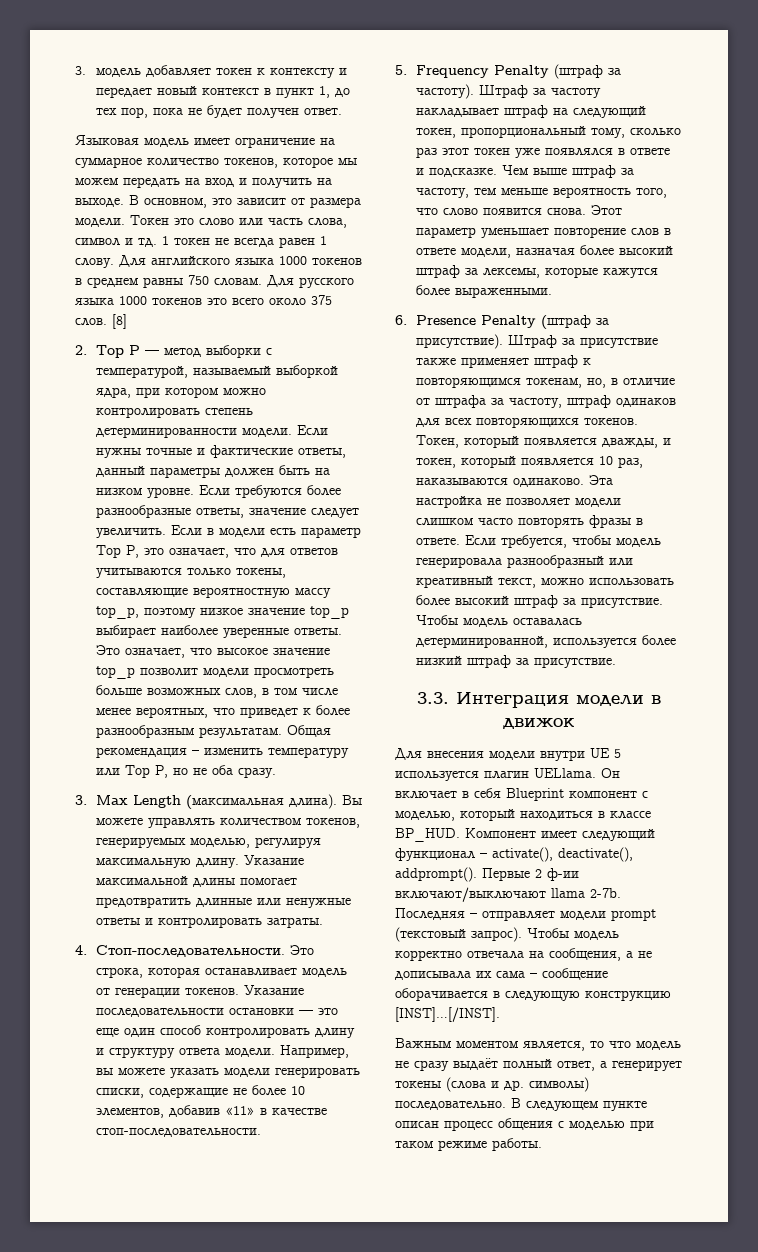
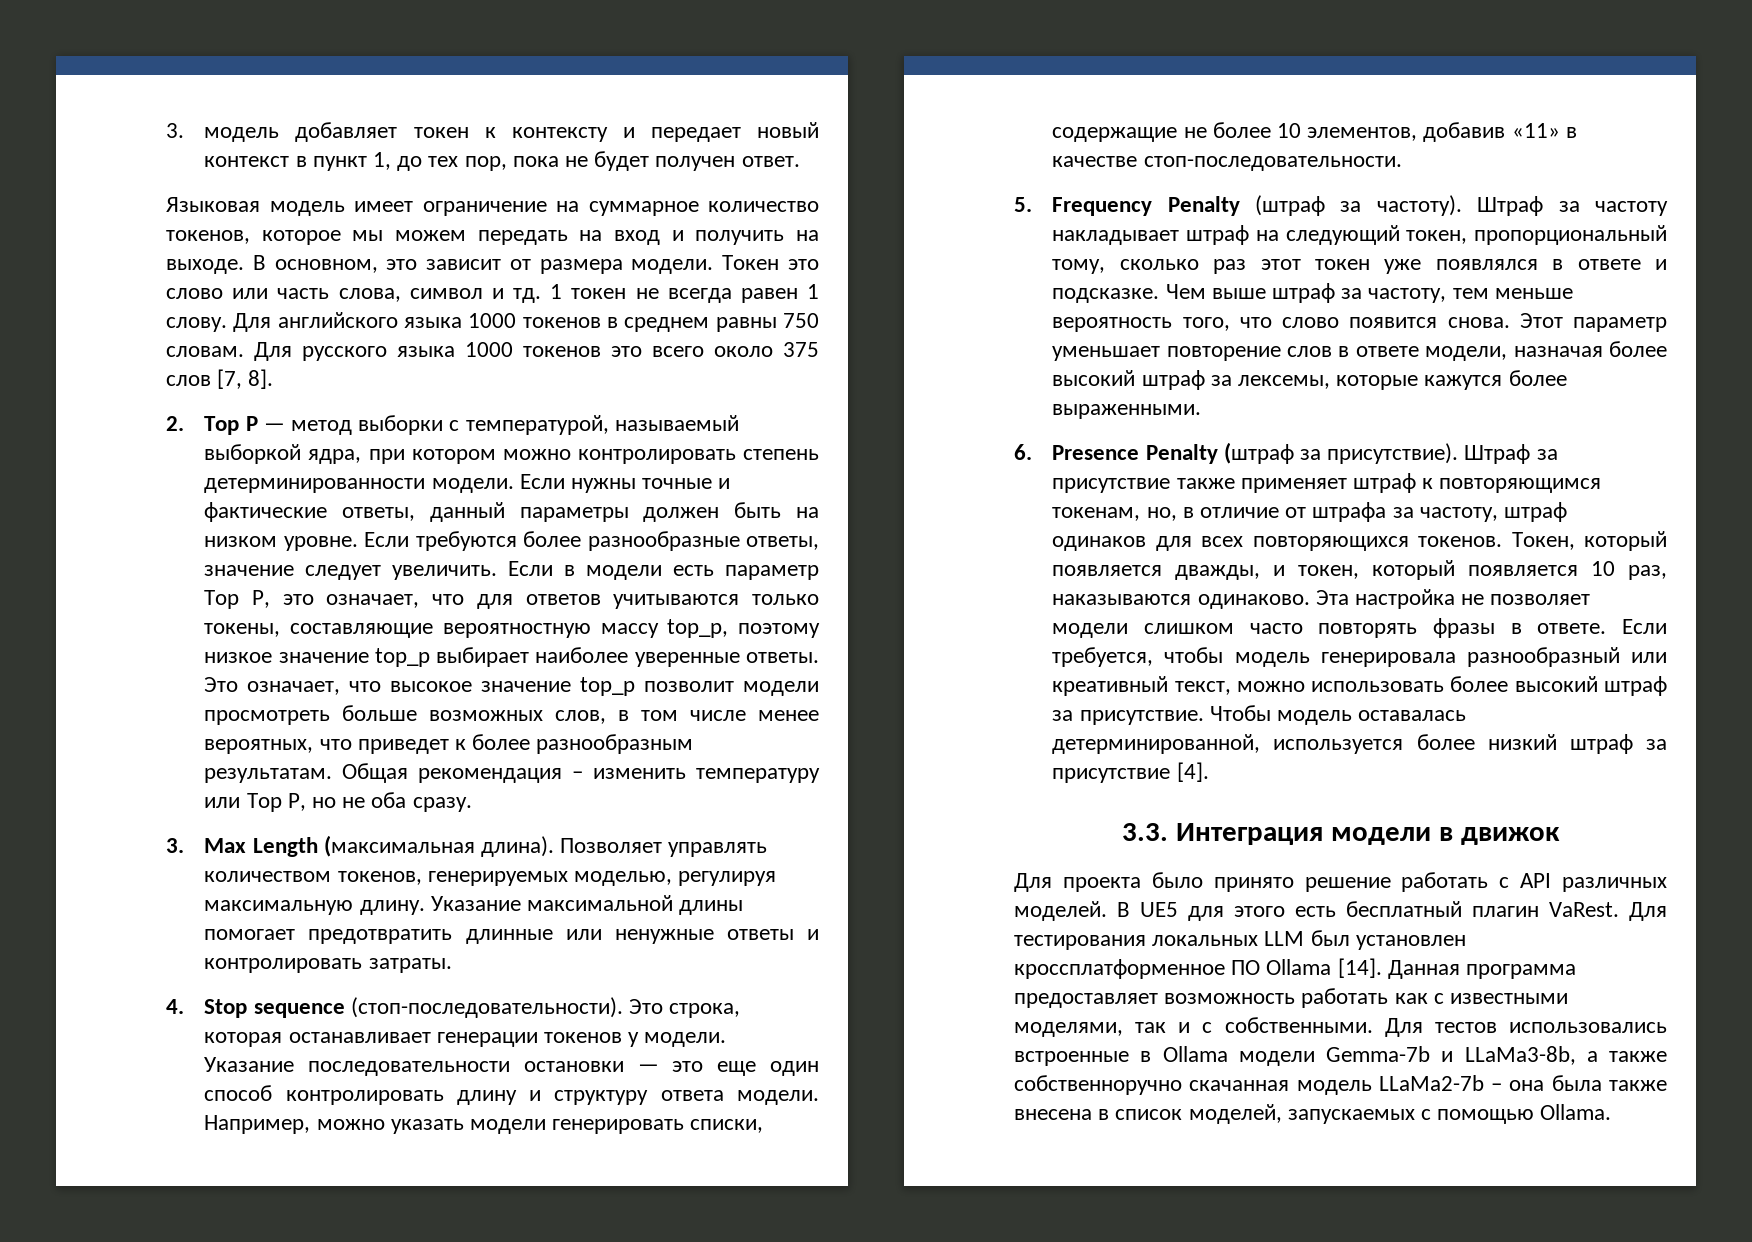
[75,314,127,329] слов. [8] -> [166,369,274,389] слов [7, 8].
[342,795,363,805] [96,818,144,825] Вы можете -> [560,838,663,853] Позволяет
[96,945,286,957] Стоп-последовательности. -> [204,997,623,1018] Stop sequence (стоп-последовательности).
[302,968,348,977] [96,987,240,998] модель от генерации токенов. -> [436,1032,727,1047] генерации токенов у модели.
[96,1068,166,1075] вы можете -> [316,1119,385,1130] можно
[534,657,617,668] присутствие. -> [1052,762,1209,783] присутствие [4].
[427,748,621,761] [395,768,620,781] [395,788,648,801] [395,809,651,821] [395,828,655,842] [395,847,633,862] [395,867,579,882] [395,887,621,902] [395,908,656,921] [395,927,619,942] [395,948,652,961] [395,968,608,980] [395,988,671,1001] [395,1007,500,1022] [395,1038,681,1051] [395,1058,682,1071] [395,1077,589,1092] [395,1098,647,1111] [395,1118,654,1131] [395,1138,542,1151] внесения модели внутри UE 5 используется плагин UELlama. Он включает в себя Blueprint компонент с моделью, который находиться в классе BP_HUD. Компонент имеет следующий функционал – activate(), deactivate(), addprompt(). Первые 2 ф-ии включают/выключают llama 2-7b. Последняя – отправляет модели prompt (текстовый запрос). Чтобы модель корректно отвечала на сообщения, а не дописывала их сама – сообщение оборачивается в следующую конструкцию [INST]…[/INST]. // Важным моментом является, то что модель не сразу выдаёт полный ответ, а генерирует токены (слова и др. символы) последовательно. В следующем пункте описан процесс общения с моделью при таком режиме работы. -> [1062,872,1667,892] [1014,901,1667,921] [1014,930,1466,950] [1014,958,1577,979] [1014,988,1569,1008] [1014,1017,1667,1037] [1014,1046,1667,1066] [1014,1075,1667,1095] [1014,1104,1612,1124] проекта было принято решение работать с API различных моделей. В UE5 для этого есть бесплатный плагин VaRest. Для тестирования локальных LLM был установлен кроссплатформенное ПО Ollama [14]. Данная программа предоставляет возможность работать как с известными моделями, так и с собственными. Для тестов использовались встроенные в Ollama модели Gemma-7b и LLaMa3-8b, а также собственноручно скачанная модель LLaMa2-7b – она была также внесена в список моделей, запускаемых с помощью Ollama.

